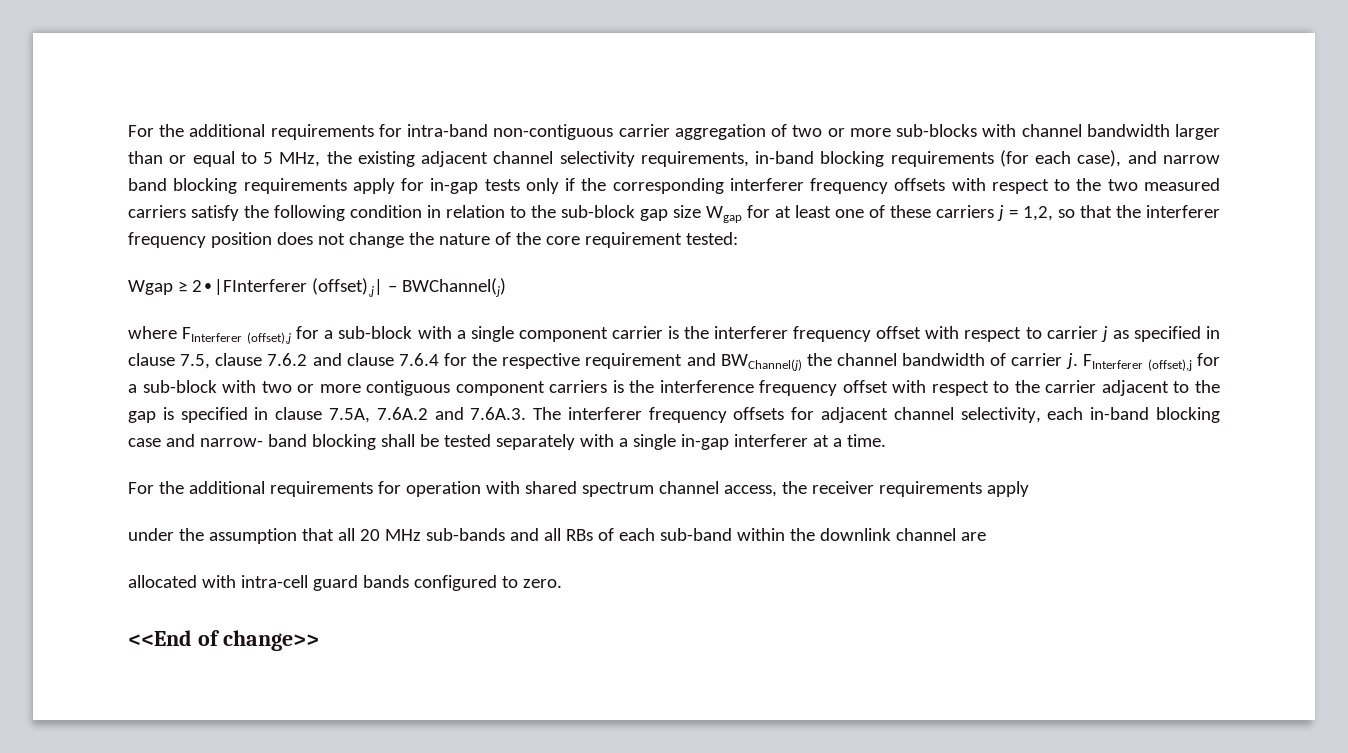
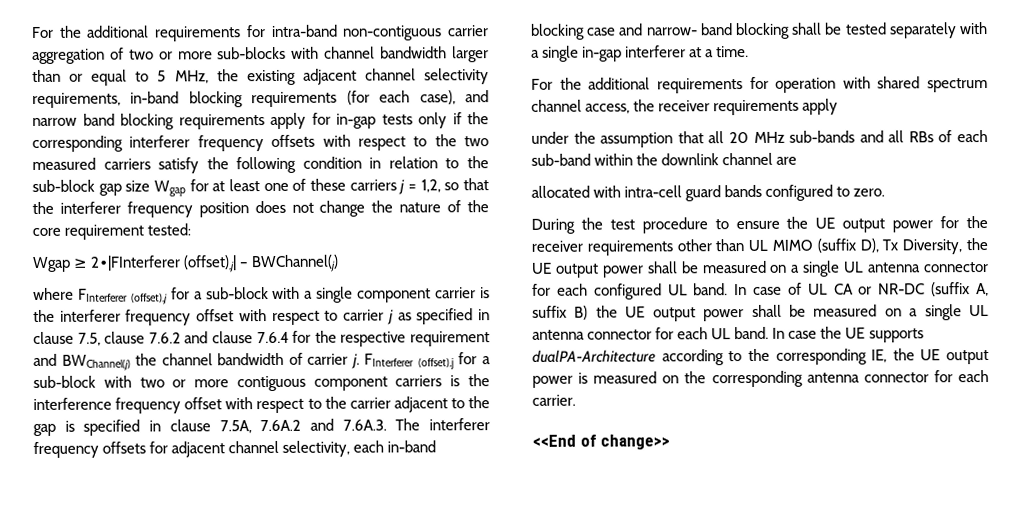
(562, 583) none -> [531,215,989,234] [531,238,988,256] [532,260,990,278] [532,282,990,300] [532,304,990,322] [532,326,924,343] [532,348,989,366] [532,369,989,388] [532,394,576,406] // During the test procedure to ensure the UE output power for the receiver requirements other than UL MIMO (suffix D), Tx Diversity, the UE output power shall be measured on a single UL antenna connector for each configured UL band. In case of UL CA or NR-DC (suffix A, suffix B) the UE output power shall be measured on a single UL antenna connector for each UL band. In case the UE supports dualPA-Architecture according to the corresponding IE, the UE output power is measured on the corresponding antenna connector for each carrier.

